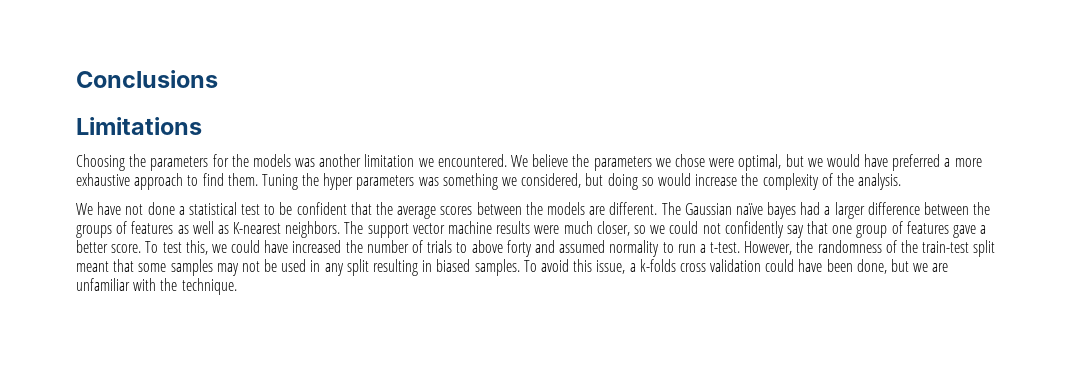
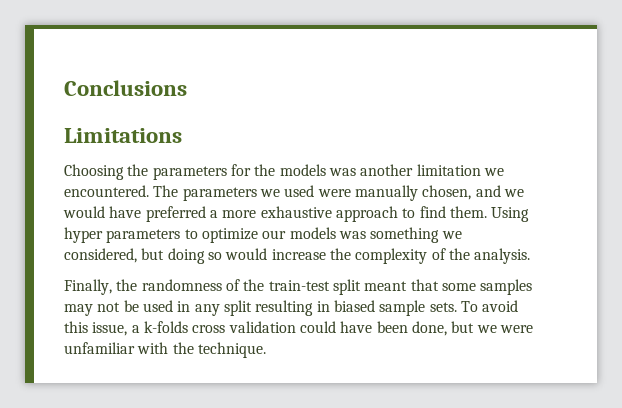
[511,154,804,171] We believe the parameters we chose were optimal, but -> [153,185,501,201] The parameters we used were manually chosen, and
[261,173,415,190] Tuning the hyper parameters -> [491,207,530,222] [64,227,336,243] Using hyper parameters to optimize our models
[76,202,991,219] [76,221,987,238] [76,240,793,257] We have not done a statistical test to be confident that the average scores between the models are different. The Gaussian naïve bayes had a larger difference between the groups of features as well as K-nearest neighbors. The support vector machine results were much closer, so we could not confidently say that one group of features gave a better score. To test this, we could have increased the number of trials to above forty and assumed normality to run a t-test. However, -> [64,279,112,295] Finally,
[474,259,520,276] samples. -> [379,300,457,316] sample sets.
[932,263,949,272] are -> [499,325,533,333] were

